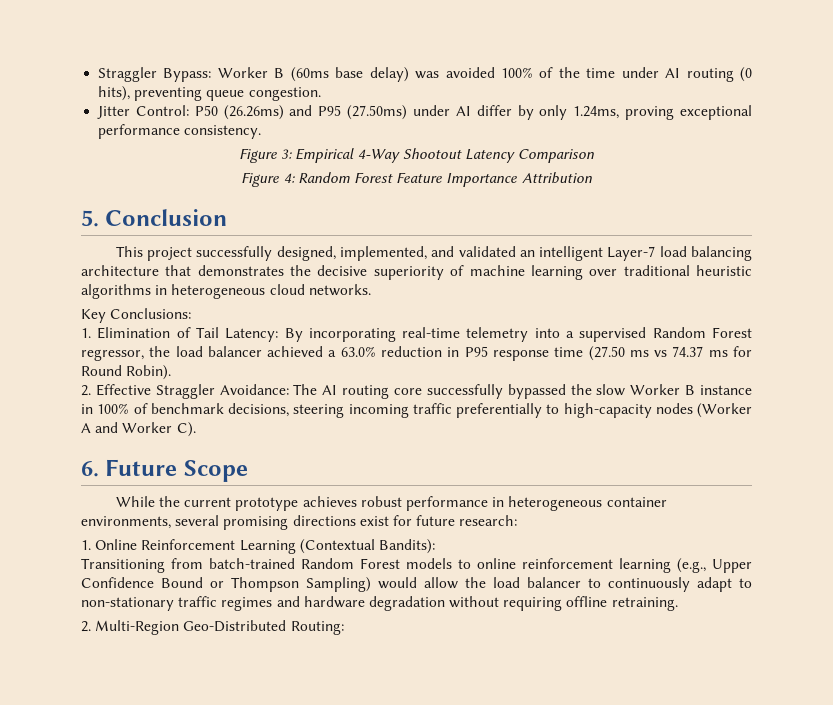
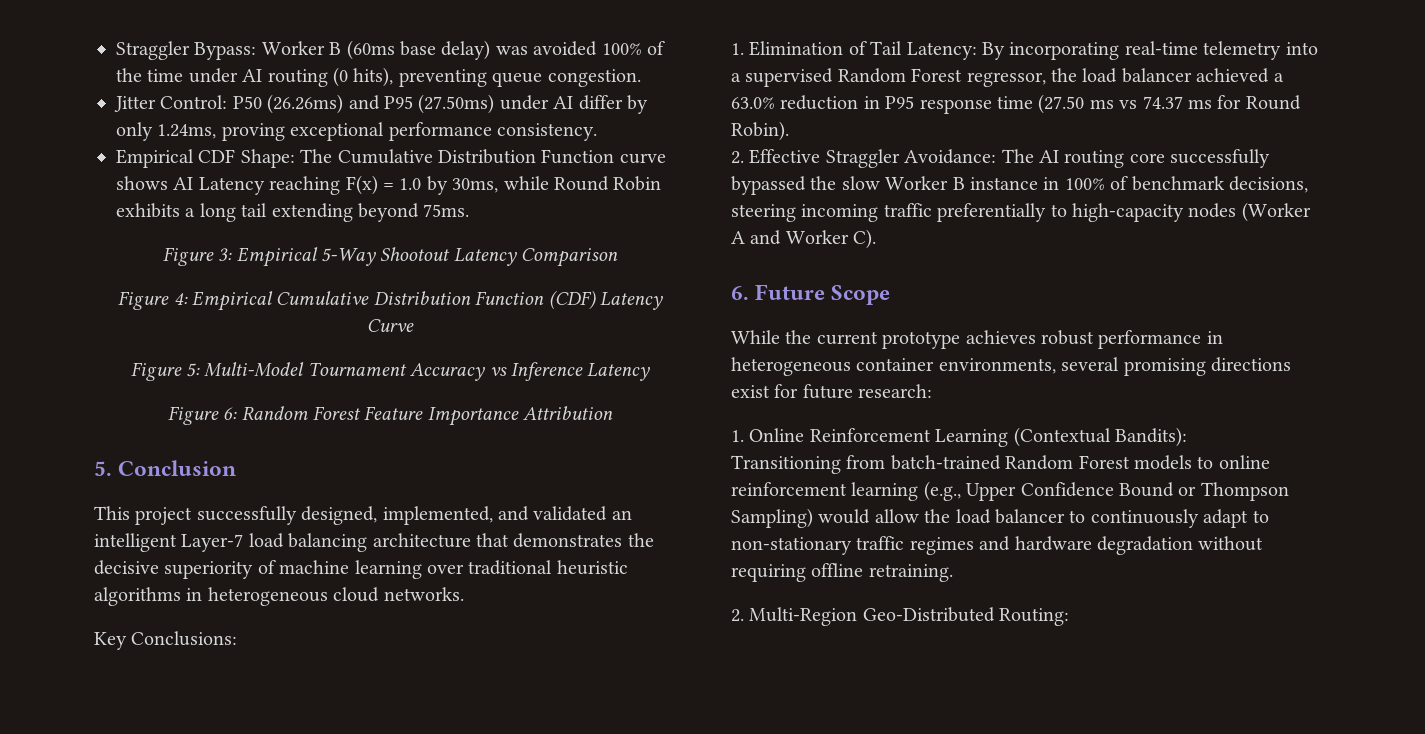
(262, 132) none -> [116,149,666,168] [116,175,662,195] [116,203,470,222] // Empirical CDF Shape: The Cumulative Distribution Function curve shows AI Latency reaching F(x) = 1.0 by 30ms, while Round Robin exhibits a long tail extending beyond 75ms.
[357,149,400,163] 4-Way -> [321,248,376,266] 5-Way
(295, 178) none -> [191,290,663,311] [367,319,414,332] [130,362,651,381] [167,406,238,425] Empirical Cumulative Distribution Function (CDF) Latency Curve // Figure 5: Multi-Model Tournament Accuracy vs Inference Latency // Figure 6:

